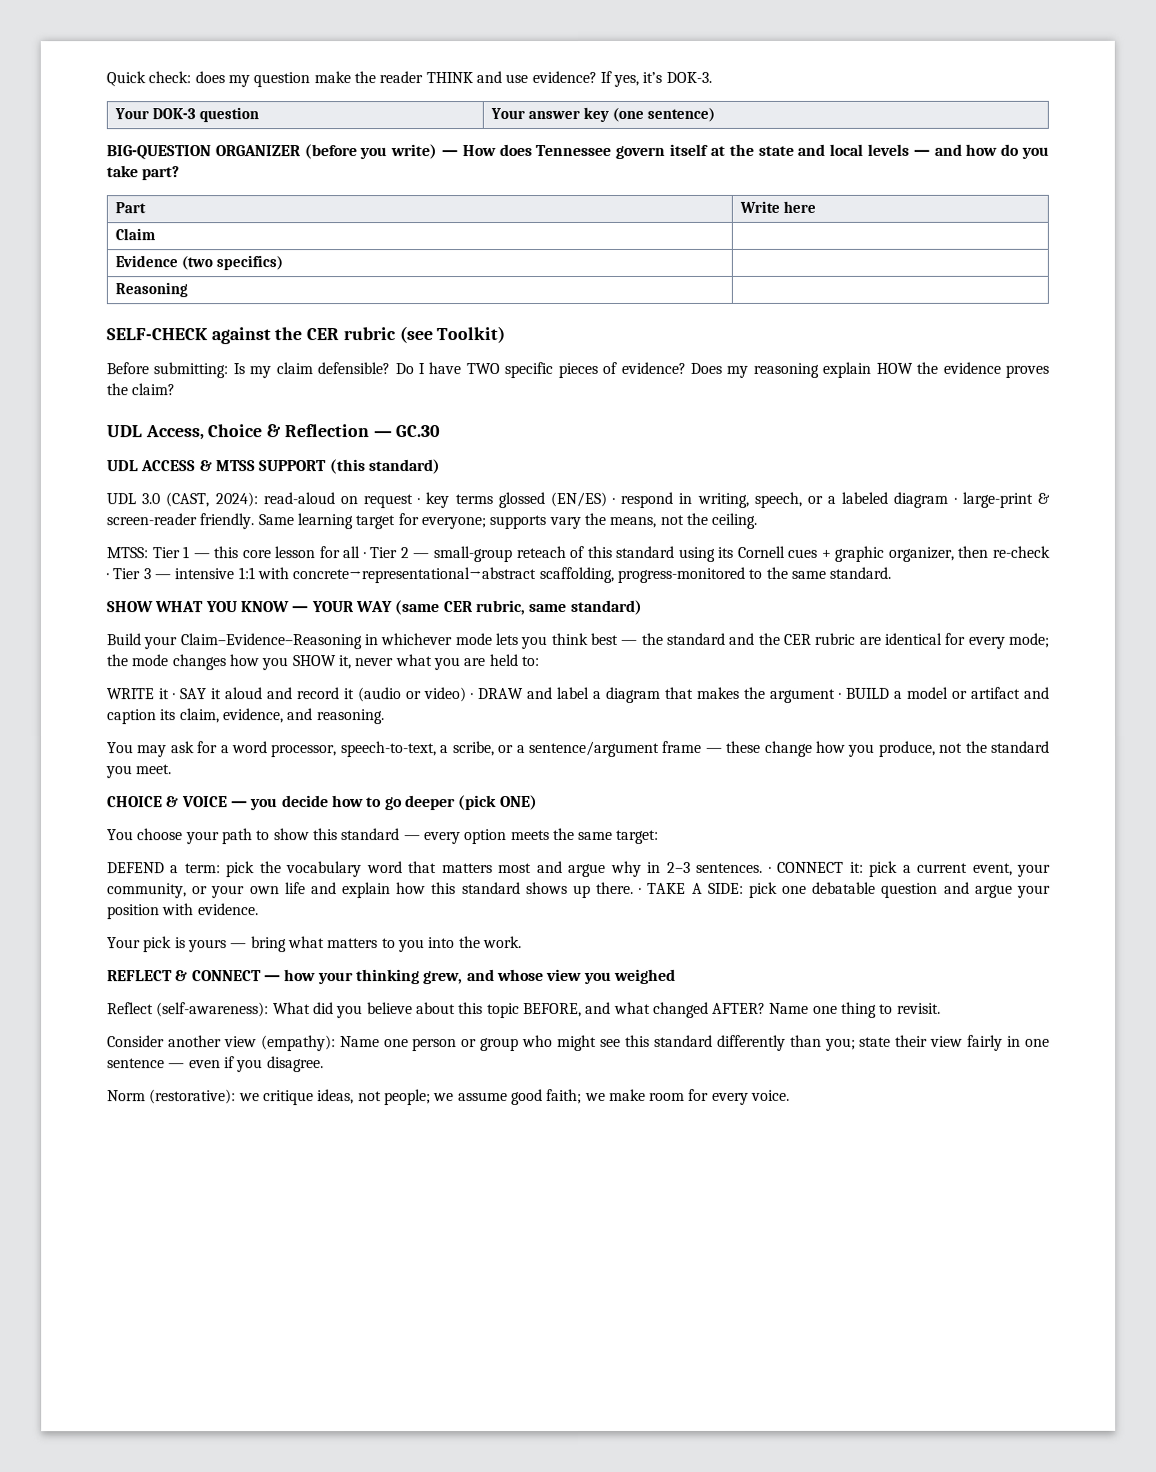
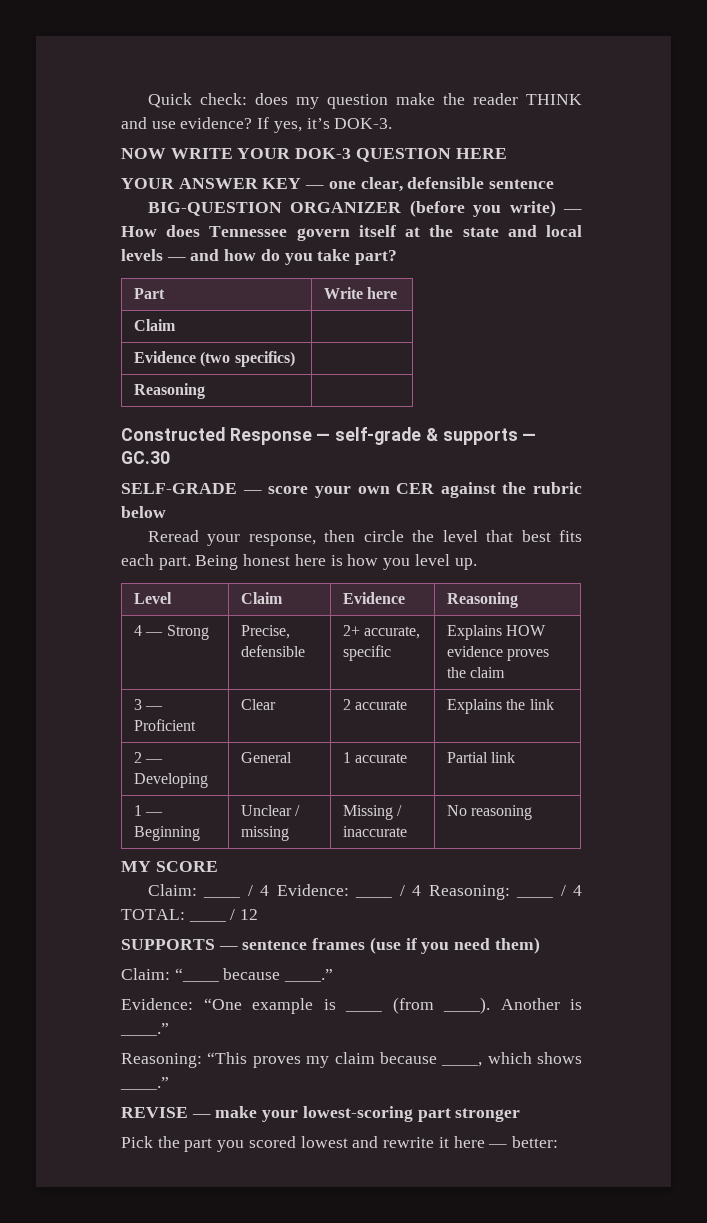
[113,107,259,123] [489,106,715,122] // Your DOK-3 question | Your answer key (one sentence) -> [121,148,507,162] [121,177,555,192] // NOW WRITE YOUR DOK-3 QUESTION HERE // YOUR ANSWER KEY — one clear, defensible sentence
[106,326,506,345] [106,361,1050,379] [106,383,176,396] [106,424,441,441] [106,459,440,475] [106,491,1050,509] [106,512,758,530] [106,545,1051,563] [106,566,892,584] [106,599,642,616] [106,632,1050,650] [106,654,539,671] [106,686,1049,703] [106,708,384,725] [107,740,1050,758] [106,764,173,779] [107,795,538,811] [107,828,660,845] [107,860,1052,878] [107,881,1051,899] [107,903,259,920] [107,936,522,953] [107,968,676,985] [107,1001,941,1019] [107,1034,1050,1052] [107,1056,324,1073] [107,1088,791,1106] SELF-CHECK against the CER rubric (see Toolkit) // Before submitting: Is my claim defensible? Do I have TWO specific pieces of evidence? Does my reasoning explain HOW the evidence proves the claim? // UDL Access, Choice & Reflection — GC.30 // UDL ACCESS & MTSS SUPPORT (this standard) // UDL 3.0 (CAST, 2024): read-aloud on request · key terms glossed (EN/ES) · respond in writing, speech, or a labeled diagram · large-print & screen-reader friendly. Same learning target for everyone; supports vary the means, not the ceiling. // MTSS: Tier 1 — this core lesson for all · Tier 2 — small-group reteach of this standard using its Cornell cues + graphic organizer, then re-check · Tier 3 — intensive 1:1 with concrete→representational→abstract scaffolding, progress-monitored to the same standard. // SHOW WHAT YOU KNOW — YOUR WAY (same CER rubric, same standard) // Build your Claim–Evidence–Reasoning in whichever mode lets you think best — the standard and the CER rubric are identical for every mode; the mode changes how you SHOW it, never what you are held to: // WRITE it · SAY it aloud and record it (audio or video) · DRAW and label a diagram that makes the argument · BUILD a model or artifact and caption its claim, evidence, and reasoning. // You may ask for a word processor, speech-to-text, a scribe, or a sentence/argument frame — these change how you produce, not the standard you meet. // CHOICE & VOICE — you decide how to go deeper (pick ONE) // You choose your path to show this standard — every option meets the same target: // DEFEND a term: pick the vocabulary word that matters most and argue why in 2–3 sentences. · CONNECT it: pick a current event, your community, or your own life and explain how this standard shows up there. · TAKE A SIDE: pick one debatable question and argue your position with evidence. // Your pick is yours — bring what matters to you into the work. // REFLECT & CONNECT — how your thinking grew, and whose view you weighed // Reflect (self-awareness): What did you believe about this topic BEFORE, and what changed AFTER? Name one thing to revisit. // Consider another view (empathy): Name one person or group who might see this standard differently than you; state their view fairly in one sentence — even if you disagree. // Norm (restorative): we critique ideas, not people; we assume good faith; we make room for every voice. -> [121,427,537,445] [121,451,170,464] [121,482,582,498] [121,506,166,518] [147,530,583,546] [121,554,477,570] [133,592,172,604] [240,592,283,604] [342,592,405,604] [446,592,518,608] [133,625,209,640] [240,625,290,639] [240,645,305,657] [342,625,421,639] [342,645,391,661] [446,625,547,640] [446,646,550,661] [446,667,506,678] [133,699,164,710] [133,719,196,731] [240,699,276,710] [342,699,408,710] [446,699,554,714] [133,752,164,763] [133,773,208,788] [240,752,292,763] [342,752,408,763] [446,752,516,763] [133,805,164,816] [133,826,200,841] [240,805,301,816] [240,826,289,841] [342,805,403,820] [342,826,407,837] [446,805,533,820] [121,861,218,872] [147,884,197,896] [203,896,241,898] [247,884,349,896] [355,896,393,898] [399,885,554,900] [560,885,583,896] [121,909,185,920] [188,920,226,922] [230,909,259,920] [121,937,540,954] [121,968,334,982] [121,998,336,1014] [345,997,582,1014] [120,1023,169,1036] [121,1052,582,1068] [120,1077,169,1090] [121,1106,521,1122] [121,1136,558,1152] Constructed Response — self-grade & supports — GC.30 // SELF-GRADE — score your own CER against the rubric below // Reread your response, then circle the level that best fits each part. Being honest here is how you level up. // Level | Claim | Evidence | Reasoning // 4 — Strong | Precise, defensible | 2+ accurate, specific | Explains HOW evidence proves the claim // 3 — Proficient | Clear | 2 accurate | Explains the link // 2 — Developing | General | 1 accurate | Partial link // 1 — Beginning | Unclear / missing | Missing / inaccurate | No reasoning // MY SCORE // Claim: ____ / 4 Evidence: ____ / 4 Reasoning: ____ / 4 TOTAL: ____ / 12 // SUPPORTS — sentence frames (use if you need them) // Claim: “____ because ____.” // Evidence: “One example is ____ (from ____). Another is ____.” // Reasoning: “This proves my claim because ____, which shows ____.” // REVISE — make your lowest-scoring part stronger // Pick the part you scored lowest and rewrite it here — better:

